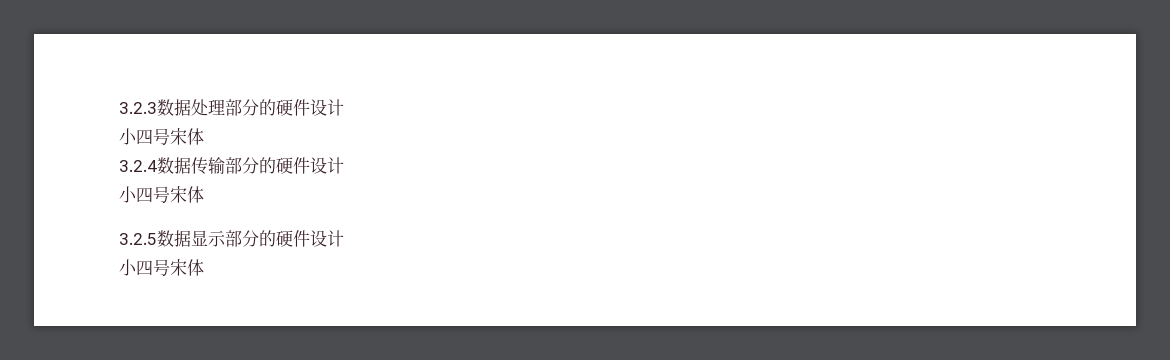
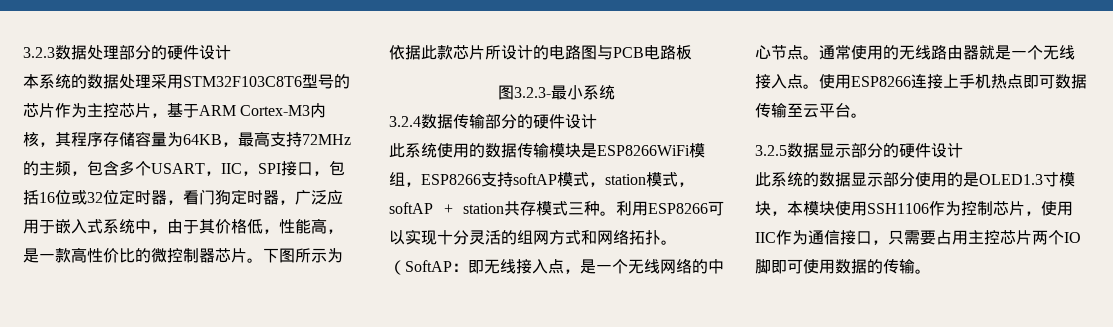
[119,128,204,145] 小四号宋体 -> [23,74,350,89] [23,103,327,118] [23,131,351,147] [23,160,345,176] [23,189,343,205] [23,218,343,234] [23,247,343,263] [389,45,692,60] [498,85,615,100] 本系统的数据处理采用STM32F103C8T6型号的芯片作为主控芯片，基于ARM Cortex-M3内核，其程序存储容量为64KB，最高支持72MHz的主频，包含多个USART，IIC，SPI接口，包括16位或32位定时器，看门狗定时器，广泛应用于嵌入式系统中，由于其价格低，性能高，是一款高性价比的微控制器芯片。下图所示为依据此款芯片所设计的电路图与PCB电路板 // 图3.2.3-最小系统
[119,186,204,203] 小四号宋体 -> [389,143,705,158] [389,172,694,187] [389,201,724,216] [389,229,677,245] [389,259,724,275] [755,45,1075,60] [755,74,1087,89] [755,103,867,118] 此系统使用的数据传输模块是ESP8266WiFi模组，ESP8266支持softAP模式，station模式，softAP + station共存模式三种。利用ESP8266可以实现十分灵活的组网方式和网络拓扑。（SoftAP：即无线接入点，是一个无线网络的中心节点。通常使用的无线路由器就是一个无线接入点。使用ESP8266连接上手机热点即可数据传输至云平台。
[119,259,204,276] 小四号宋体 -> [755,172,1075,187] [755,201,1073,216] [755,230,1081,245] [755,259,931,274] 此系统的数据显示部分使用的是OLED1.3寸模块，本模块使用SSH1106作为控制芯片，使用IIC作为通信接口，只需要占用主控芯片两个IO脚即可使用数据的传输。

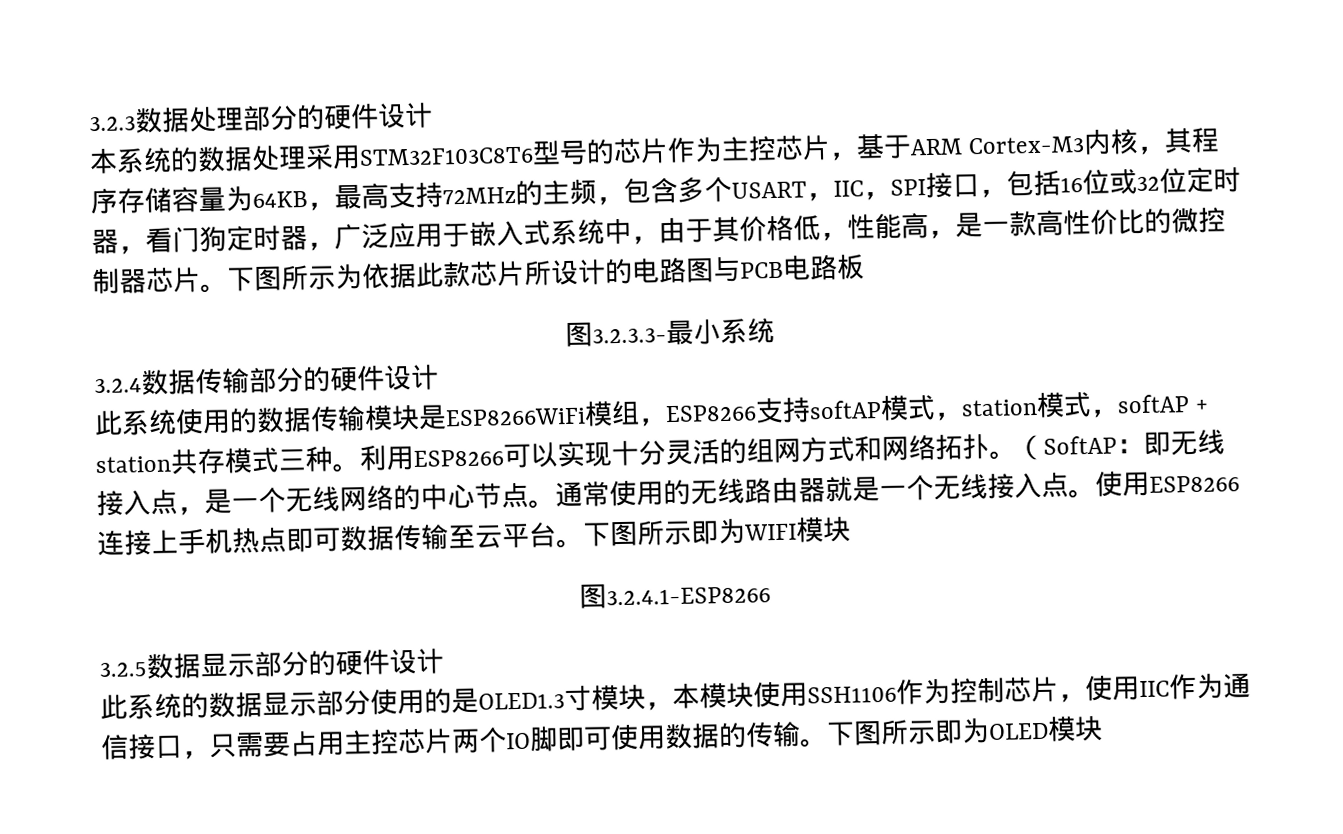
[514,87,551,98] 3.2.3- -> [592,328,667,344] 3.2.3.3-
(867, 115) none -> [583,516,851,547] [579,584,771,609] 下图所示即为WIFI模块 // 图3.2.4.1-ESP8266
(931, 271) none -> [826,715,1103,747] 下图所示即为OLED模块

